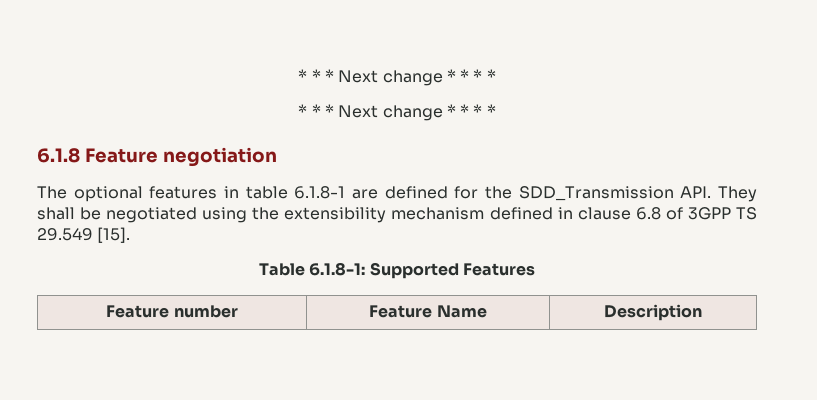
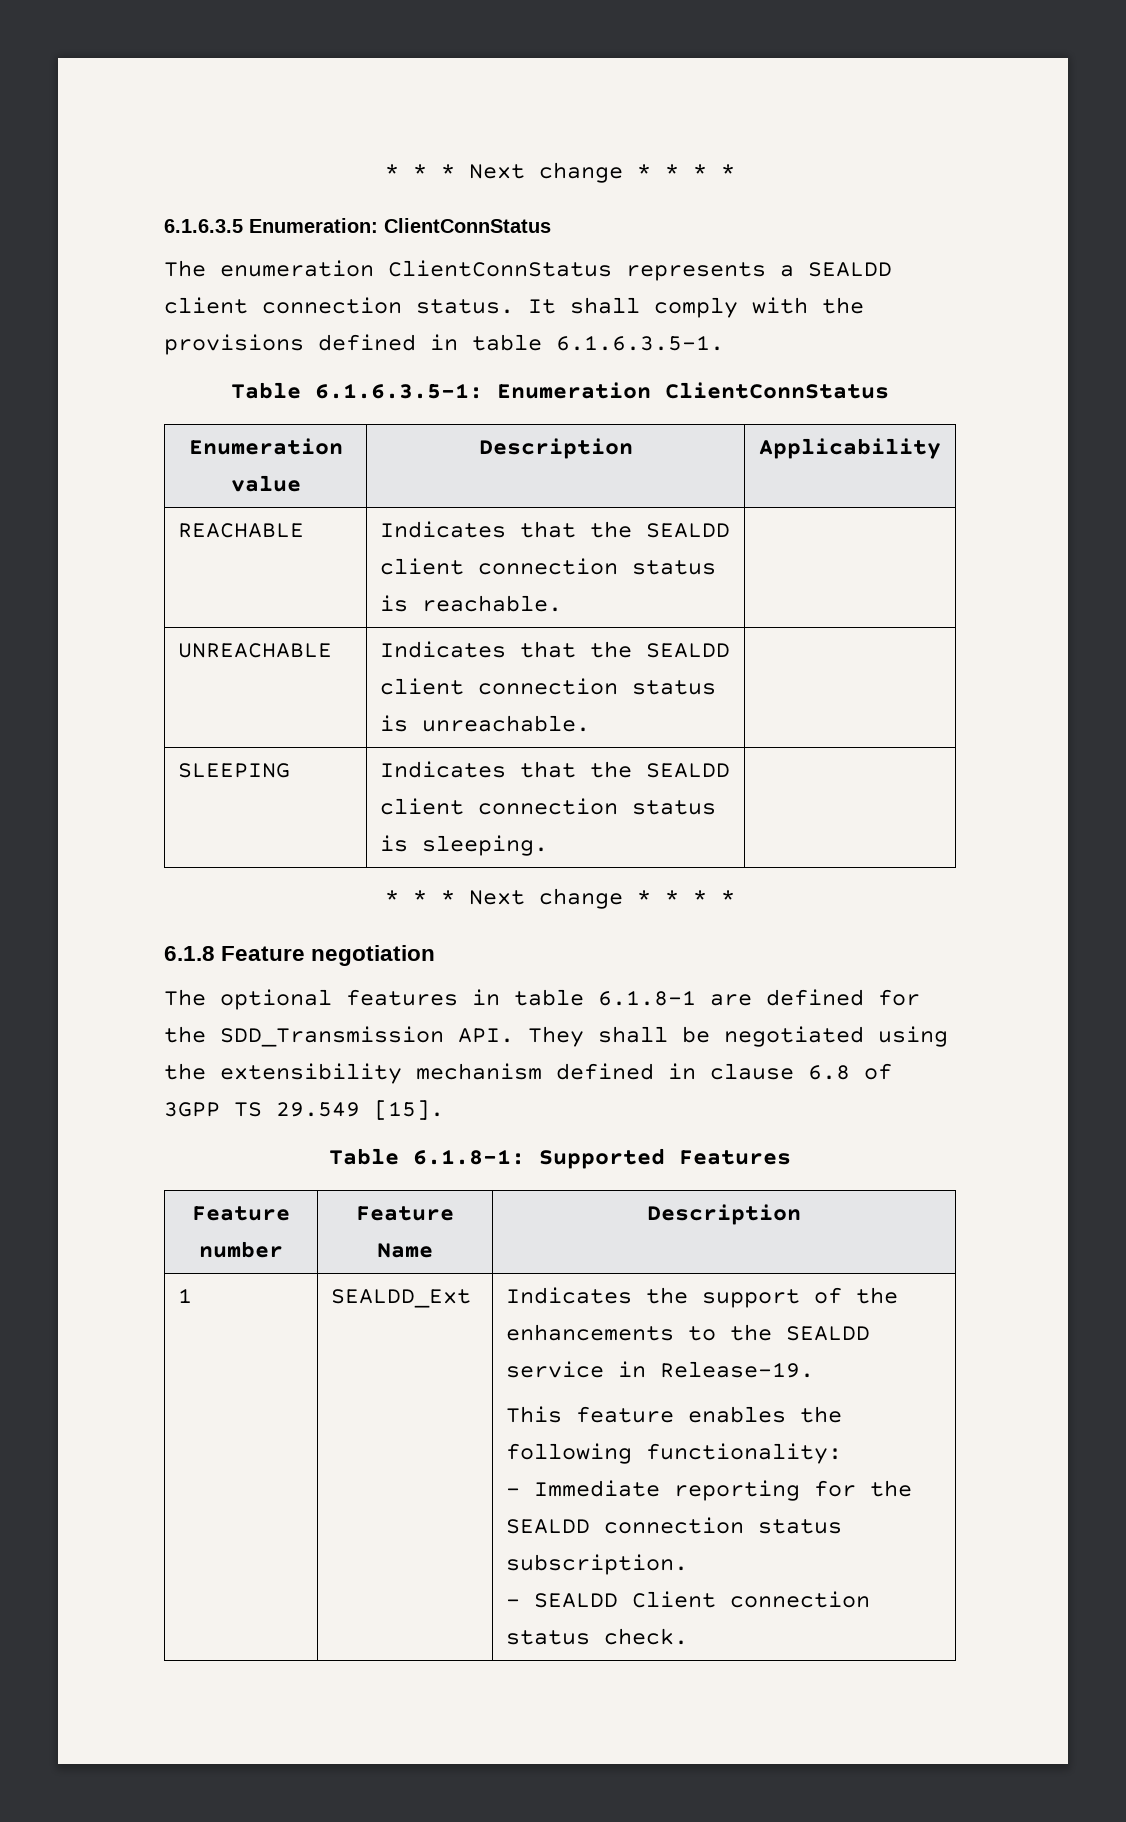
[298,69,496,86] * * * Next change * * * * -> [385,162,735,183] [164,218,551,233] [164,260,892,281] [164,297,864,318] [164,334,724,355] [231,382,889,399] [188,438,343,455] [230,475,301,492] [478,438,633,459] [759,438,941,459] [177,523,304,538] [379,521,730,538] [379,558,716,575] [379,595,562,612] [177,643,332,658] [379,641,730,658] [379,678,716,695] [379,715,590,732] [177,763,290,778] [379,761,730,778] [379,798,716,815] [379,835,548,856] * * * Next change * * * * // 6.1.6.3.5 Enumeration: ClientConnStatus // The enumeration ClientConnStatus represents a SEALDD client connection status. It shall comply with the provisions defined in table 6.1.6.3.5-1. // Table 6.1.6.3.5-1: Enumeration ClientConnStatus // Enumeration value | Description | Applicability // REACHABLE | Indicates that the SEALDD client connection status is reachable. | // UNREACHABLE | Indicates that the SEALDD client connection status is unreachable. | // SLEEPING | Indicates that the SEALDD client connection status is sleeping. |
(702, 312) none -> [177,1288,192,1303] [330,1289,471,1308] [505,1287,898,1308] [505,1324,870,1341] [505,1361,814,1378] [505,1406,842,1423] [505,1443,842,1464] [505,1480,912,1501] [505,1517,842,1534] [505,1554,688,1575] [505,1591,870,1608] [505,1628,688,1645] // 1 | SEALDD_Ext | Indicates the support of the enhancements to the SEALDD service in Release-19. // This feature enables the following functionality: // - Immediate reporting for the SEALDD connection status subscription. // - SEALDD Client connection status check.

